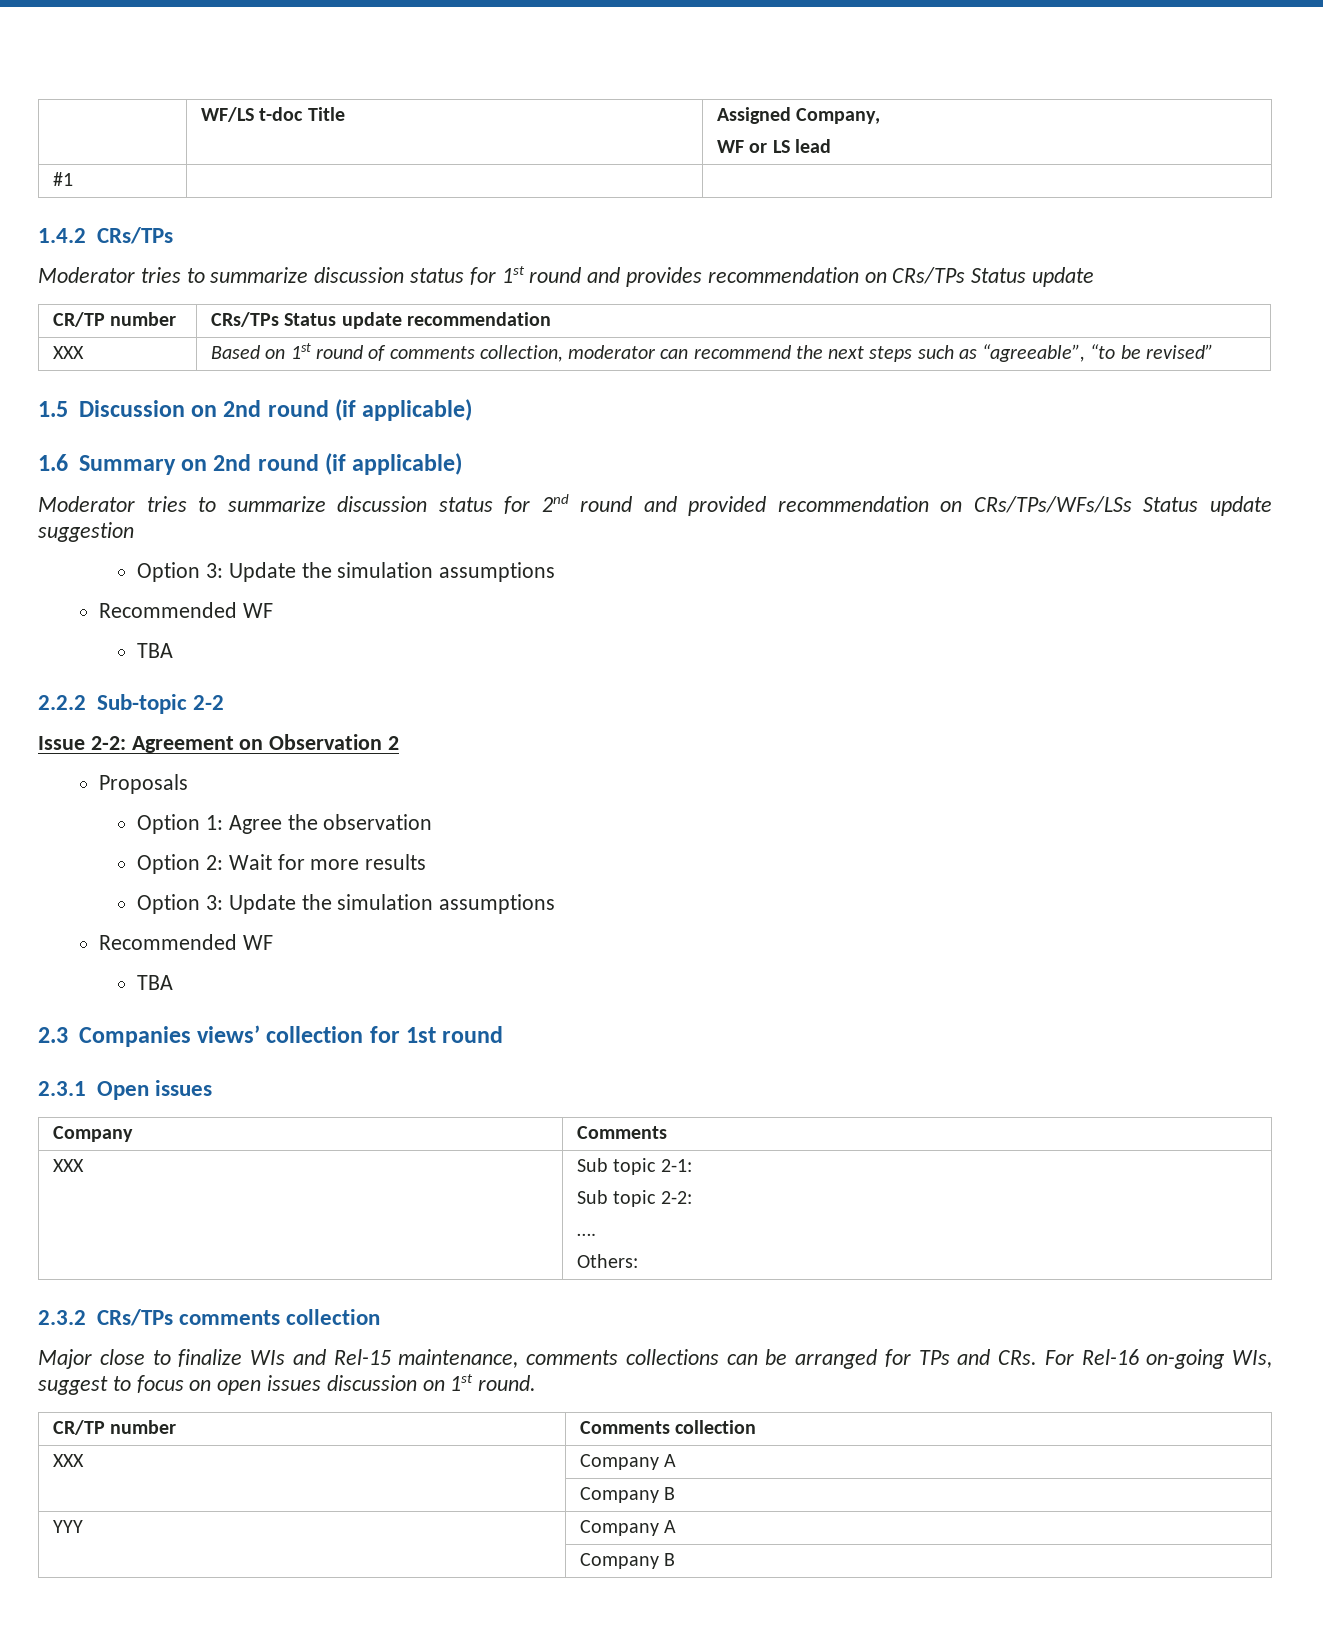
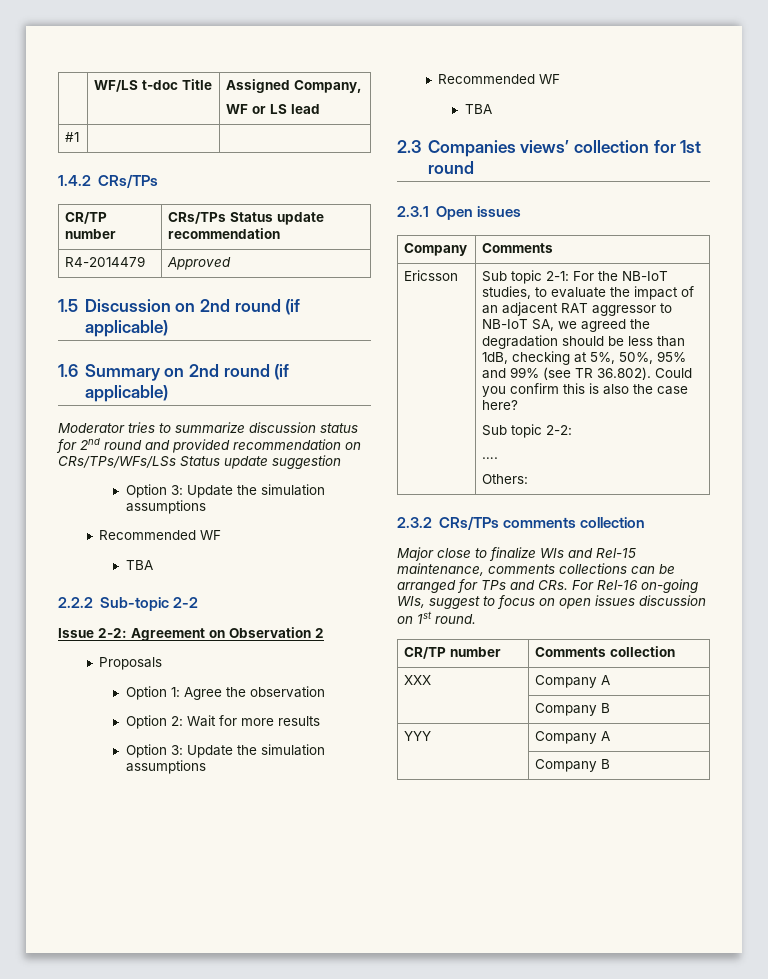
[38,266,1095,287] // Moderator tries to summarize discussion status for 1st round and provides recommendation on CRs/TPs Status update -> (158, 181) none
[53,346,85,359] [211,343,1213,362] XXX | Based on 1st round of comments collection, moderator can recommend the next steps such as “agreeable”, “to be revised” -> [65,256,146,267] [167,257,232,270] R4-2014479 | Approved
[53,1159,85,1172] XXX -> [404,270,459,281] Ericsson
(692, 1165) none -> [573,271,669,281] [482,286,695,300] [482,302,673,316] [482,319,651,332] [482,335,686,349] [482,351,687,365] [482,367,693,380] [482,383,689,397] [482,400,519,410] For the NB-IoT studies, to evaluate the impact of an adjacent RAT aggressor to NB-IoT SA, we agreed the degradation should be less than 1dB, checking at 5%, 50%, 95% and 99% (see TR 36.802). Could you confirm this is also the case here?

